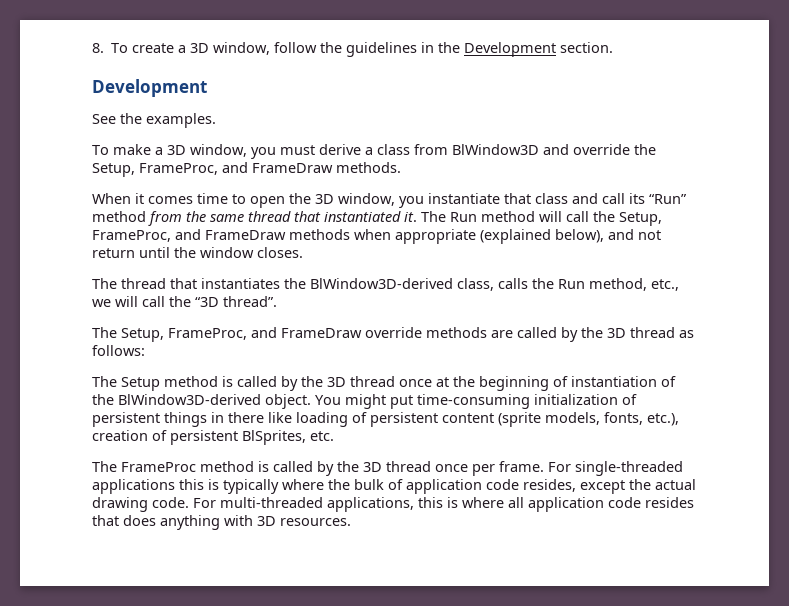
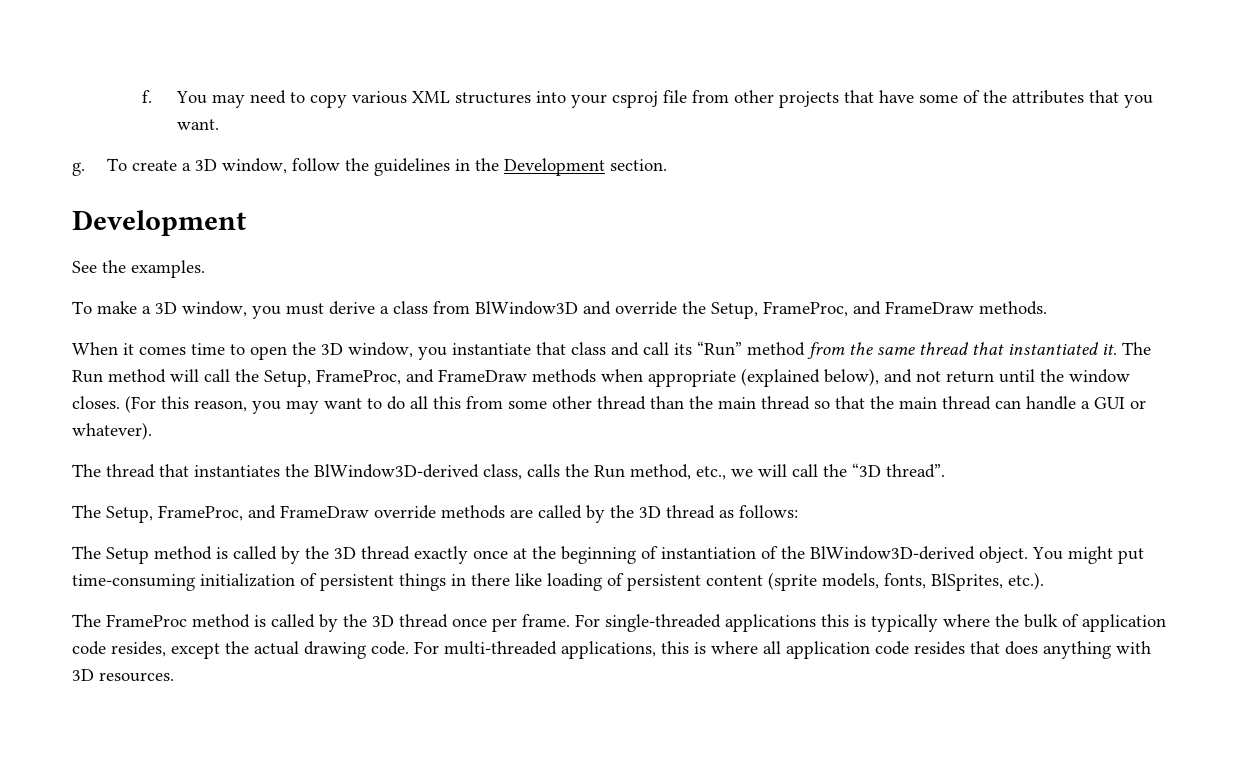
[92,43,104,53] 8. -> [142,90,1154,108] [177,119,220,130] [72,162,85,176] f. You may need to copy various XML structures into your csproj file from other projects that have some of the attributes that you want. // g.
(303, 252) none -> [125,395,1146,414] [72,422,152,440] (For this reason, you may want to do all this from some other thread than the main thread so that the main thread can handle a GUI or whatever).
(395, 381) none -> [414,546,468,564] exactly
[647,413,679,426] [92,430,334,445] etc.), creation of persistent BlSprites, etc. -> [931,572,1044,591] BlSprites, etc.).

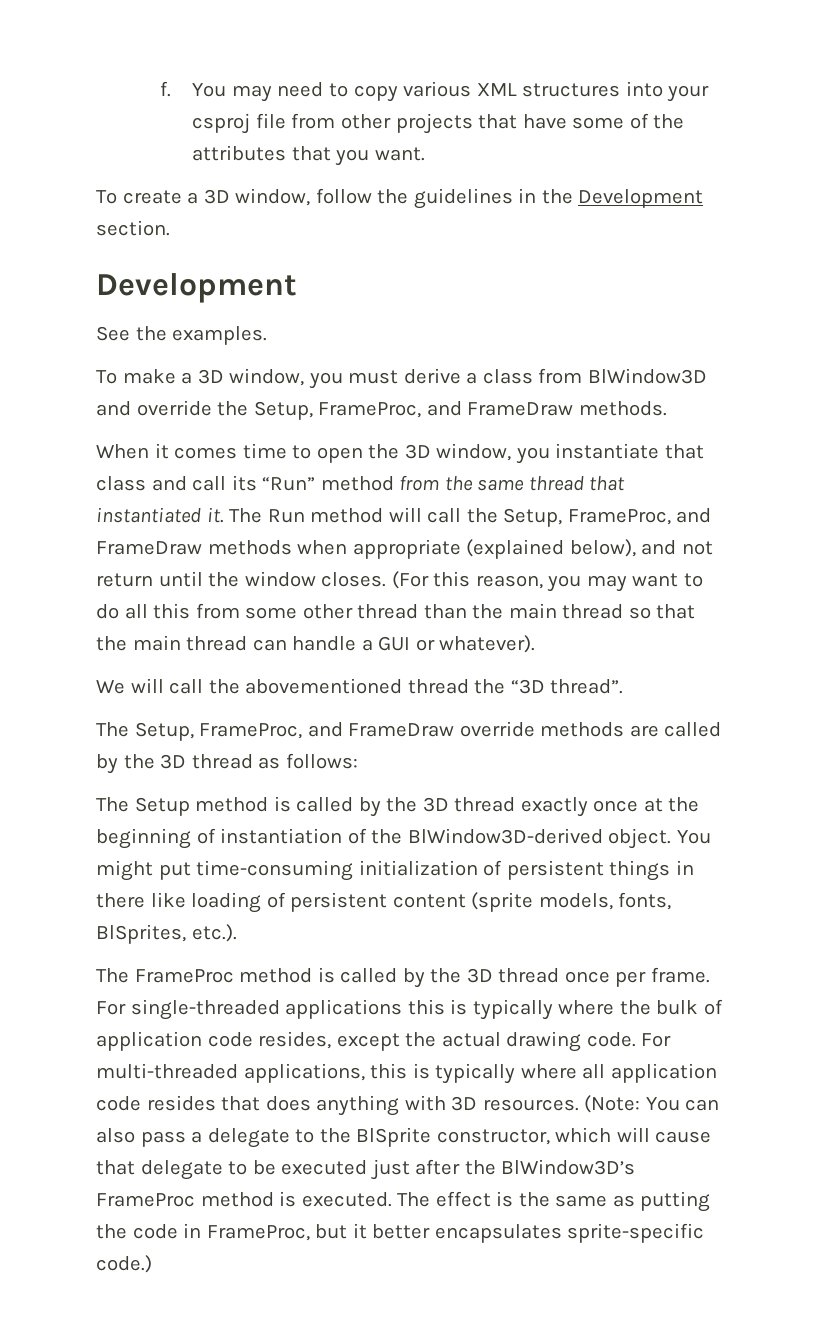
[72,162,85,176] g. -> (425, 154) none
[72,464,818,480] The thread that instantiates the BlWindow3D-derived class, calls the Run method, etc., we will call -> [96,678,469,694] We will call the abovementioned thread
(706, 648) none -> [435,1063,516,1084] typically
(174, 677) none -> [584,1095,720,1113] [96,1127,712,1148] [96,1159,636,1180] [96,1191,711,1212] [96,1223,705,1243] [96,1255,152,1273] (Note: You can also pass a delegate to the BlSprite constructor, which will cause that delegate to be executed just after the BlWindow3D’s FrameProc method is executed. The effect is the same as putting the code in FrameProc, but it better encapsulates sprite-specific code.)

